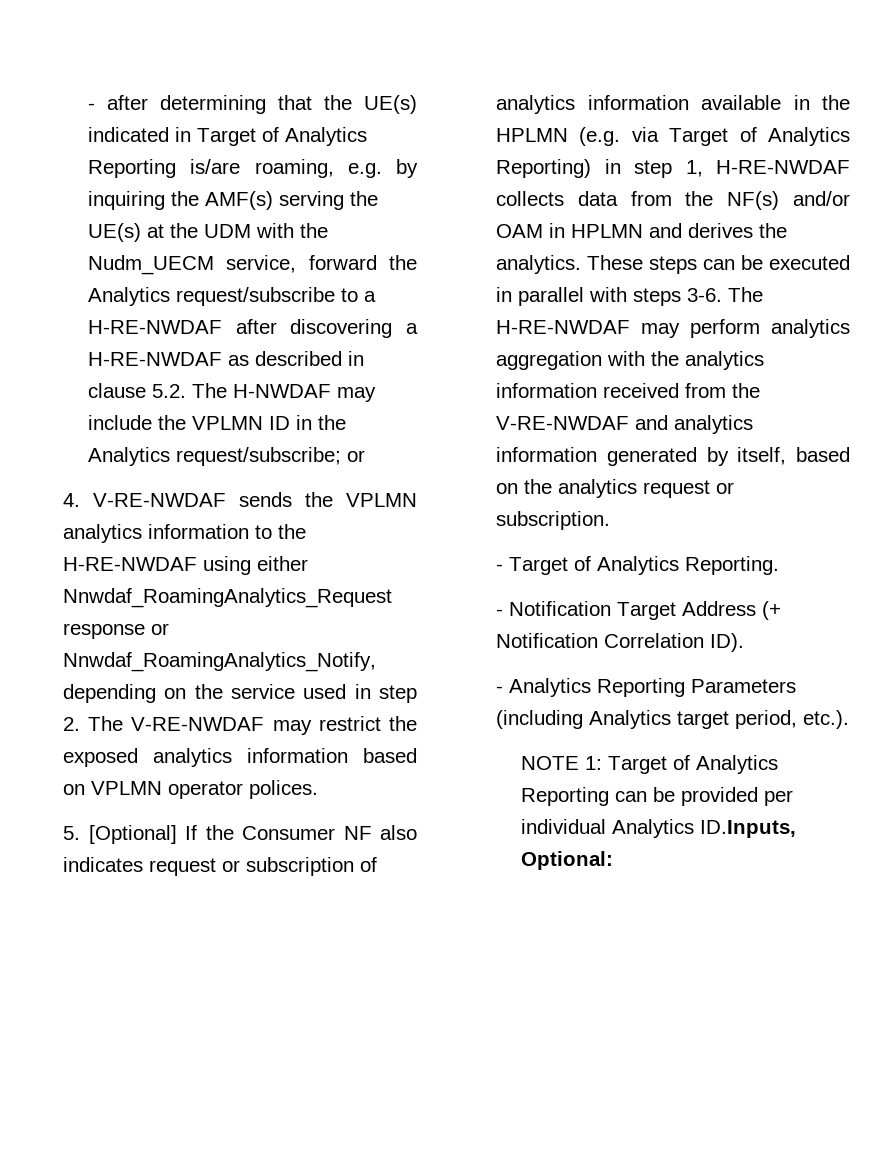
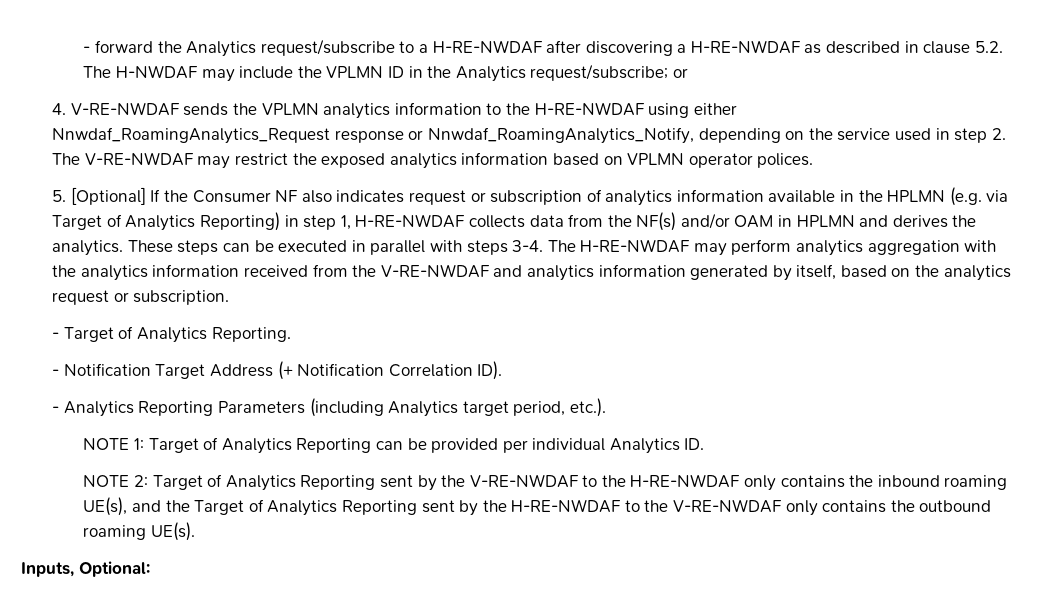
[87,95,417,114] [87,127,367,146] [87,159,419,178] [87,191,378,210] [87,223,328,242] [87,255,297,275] - after determining that the UE(s) indicated in Target of Analytics Reporting is/are roaming, e.g. by inquiring the AMF(s) serving the UE(s) at the UDM with the Nudm_UECM service, -> [83,46,91,53] -
[686,288,722,302] 3-6. -> [512,240,544,252] 3-4.
[699,820,796,838] ID.Inputs, -> [684,438,705,450] [83,474,1008,491] [83,497,992,516] [83,522,195,541] [21,562,74,577] ID. // NOTE 2: Target of Analytics Reporting sent by the V-RE-NWDAF to the H-RE-NWDAF only contains the inbound roaming UE(s), and the Target of Analytics Reporting sent by the H-RE-NWDAF to the V-RE-NWDAF only contains the outbound roaming UE(s). // Inputs,

